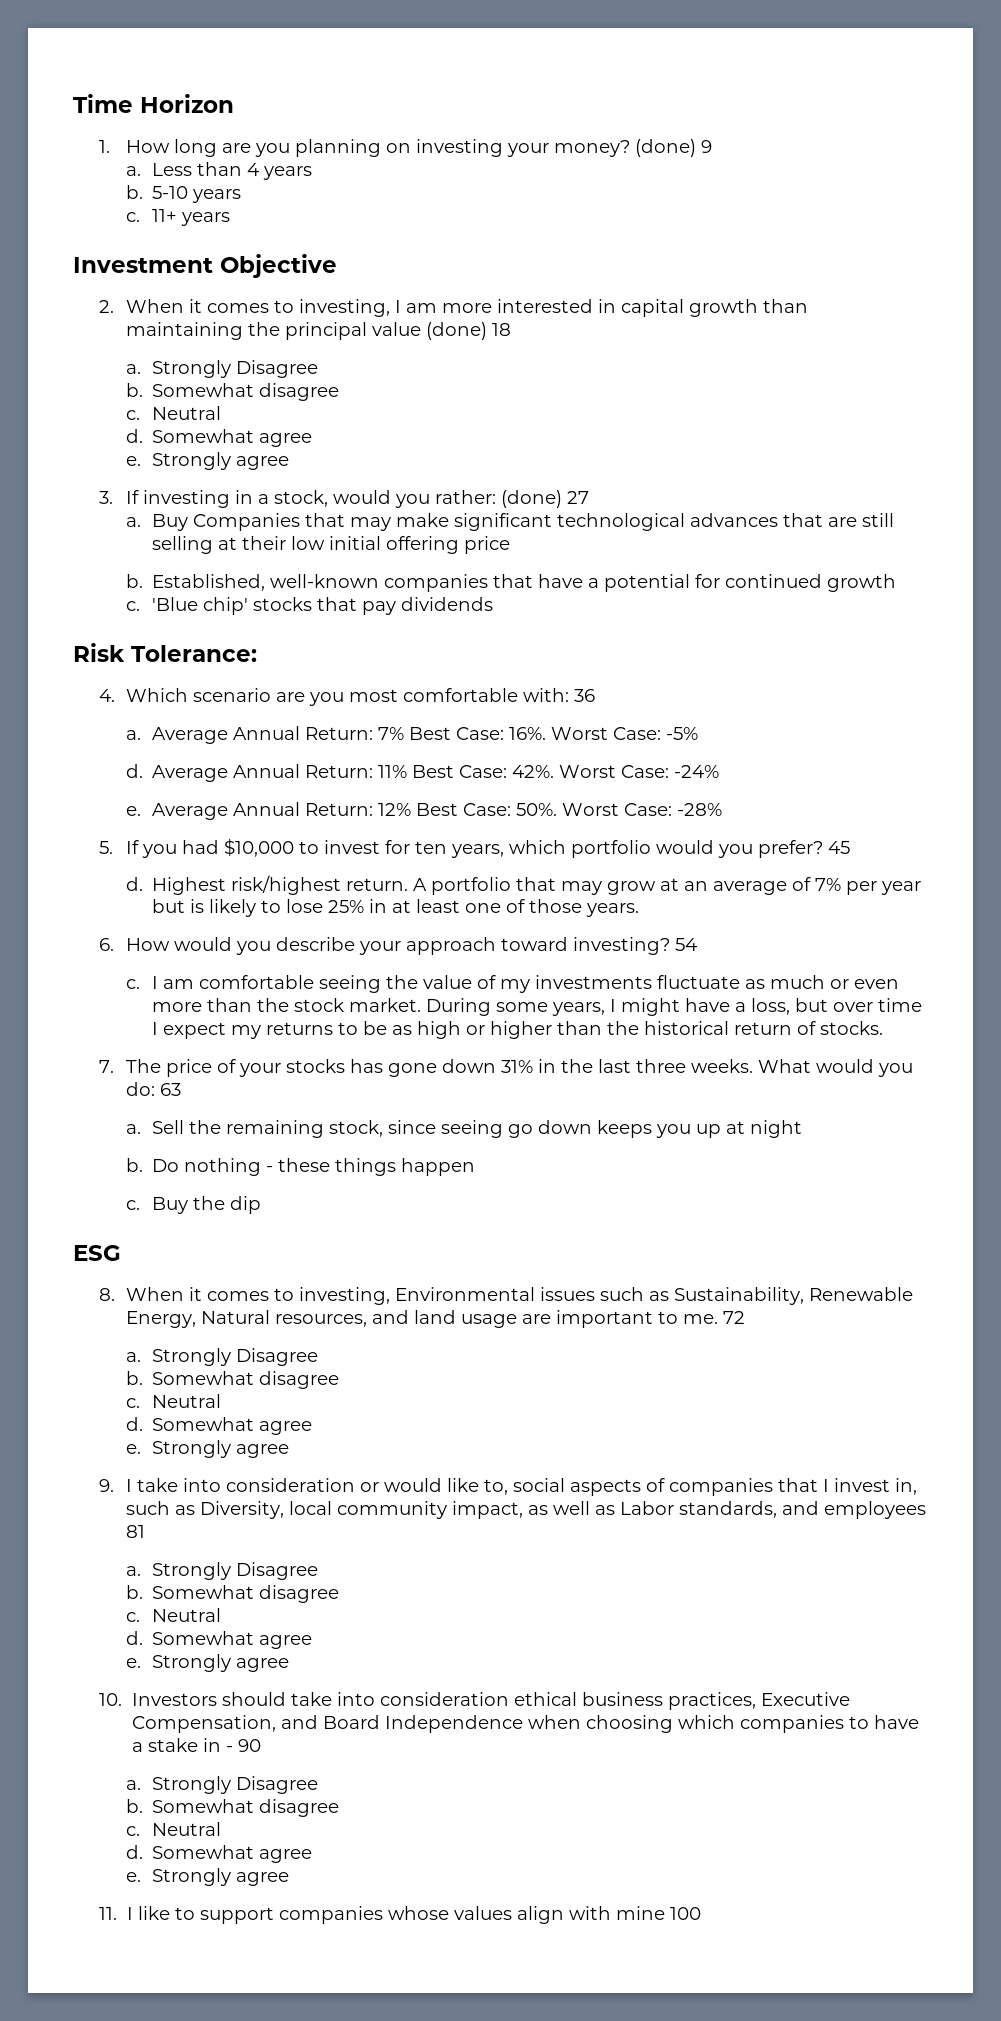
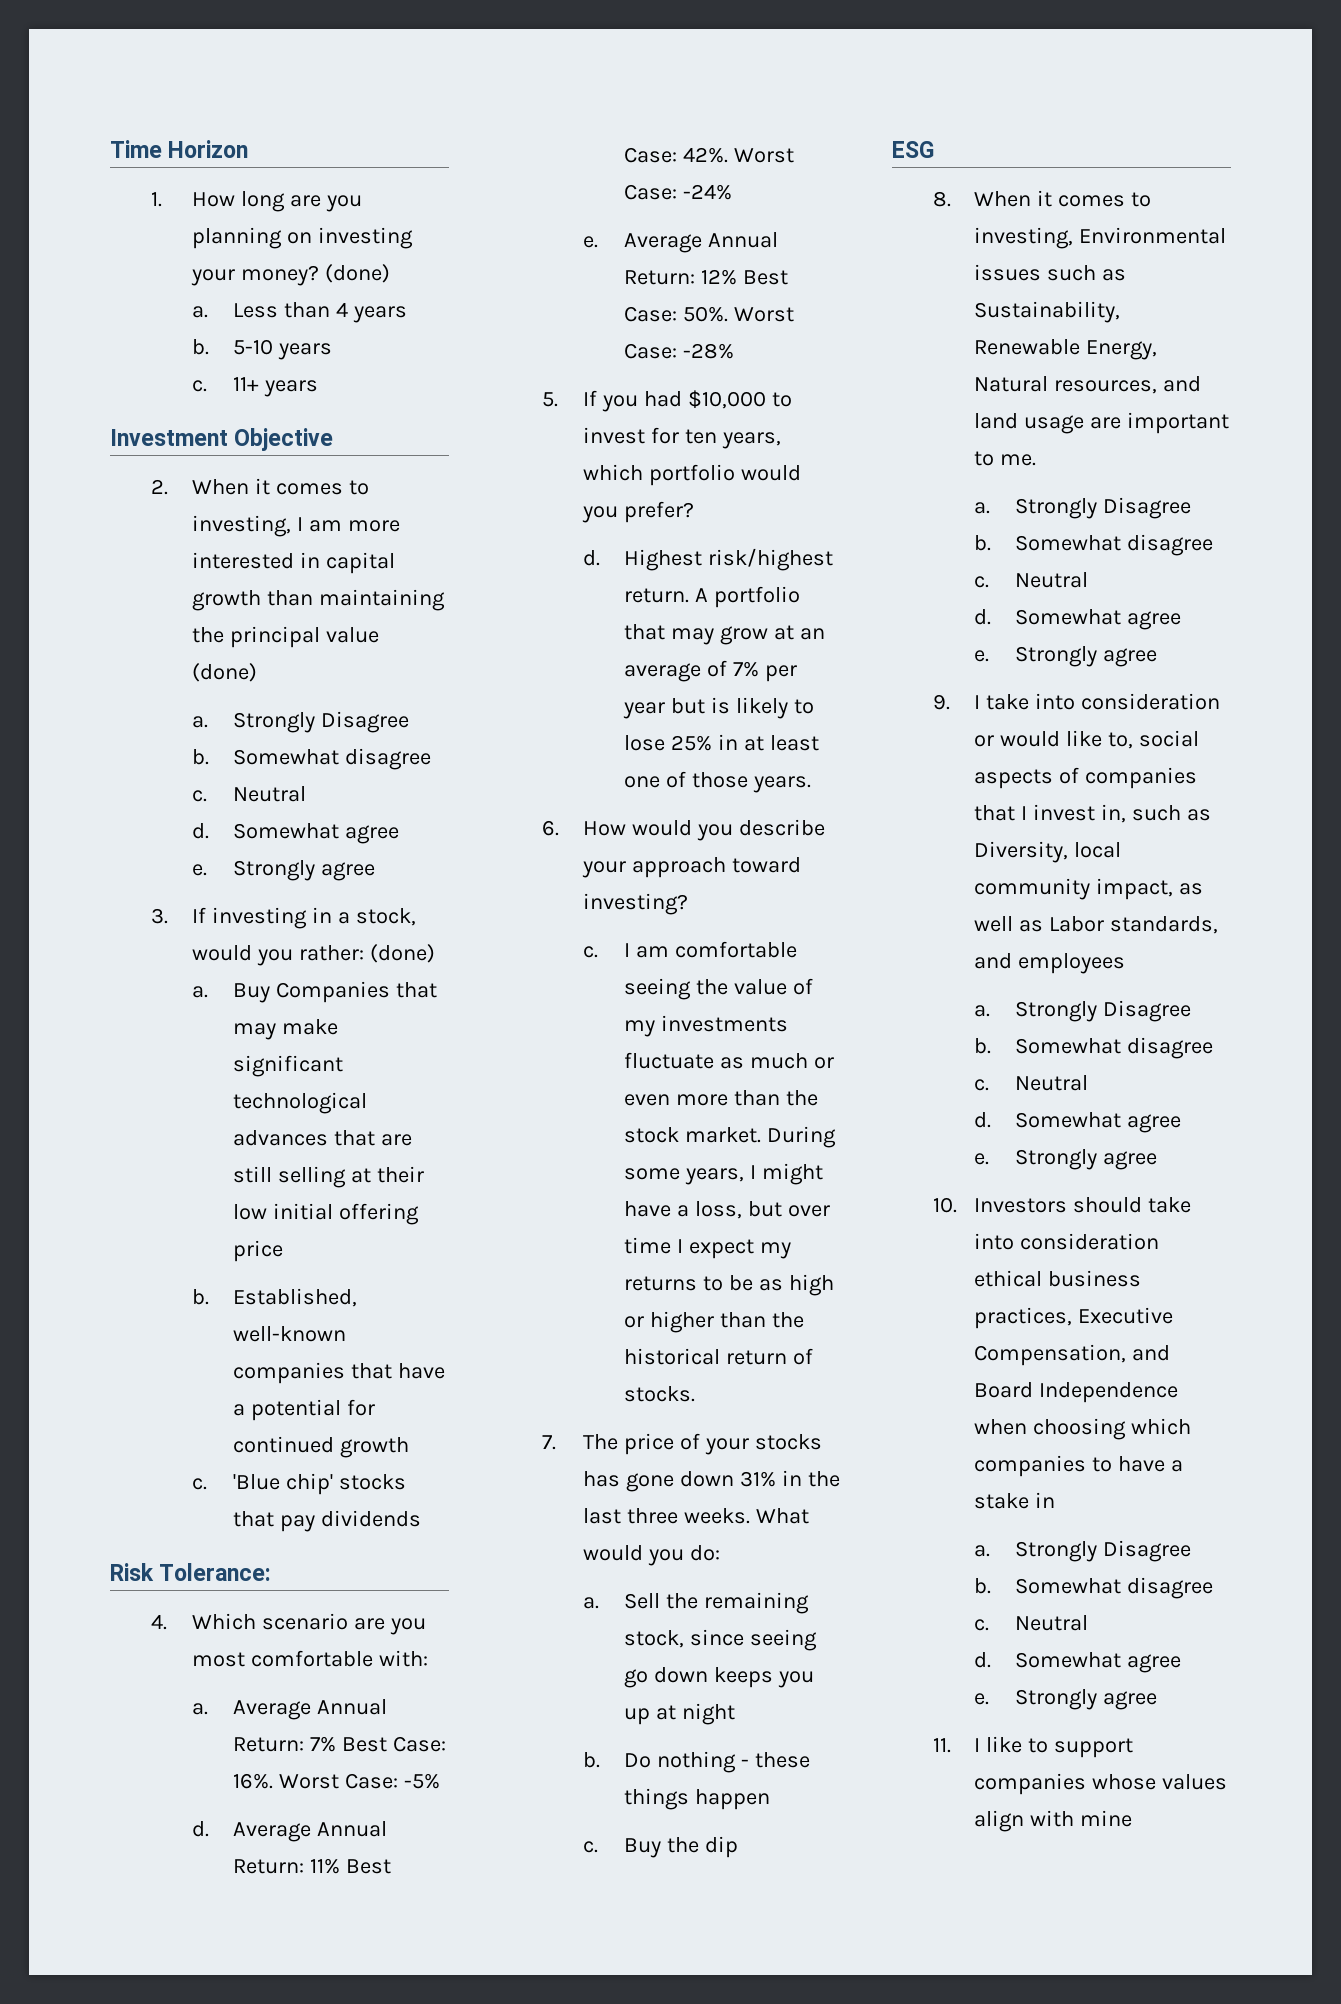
[700,140,712,153] 9 -> (390, 273) none
[491,323,511,336] 18 -> (257, 672) none
[566,491,589,504] 27 -> (435, 953) none
[573,689,595,702] 36 -> (428, 1658) none
[827,841,850,854] 45 -> (694, 512) none
[674,938,697,951] 54 -> (688, 904) none
[159,1083,181,1096] 63 -> (720, 1553) none
[722,1311,745,1324] 72 -> (1036, 460) none
[125,1525,145,1538] 81 -> (1125, 963) none
[225,1739,261,1752] - 90 -> (1055, 1500) none
[669,1907,701,1920] 100 -> (1132, 1818) none

